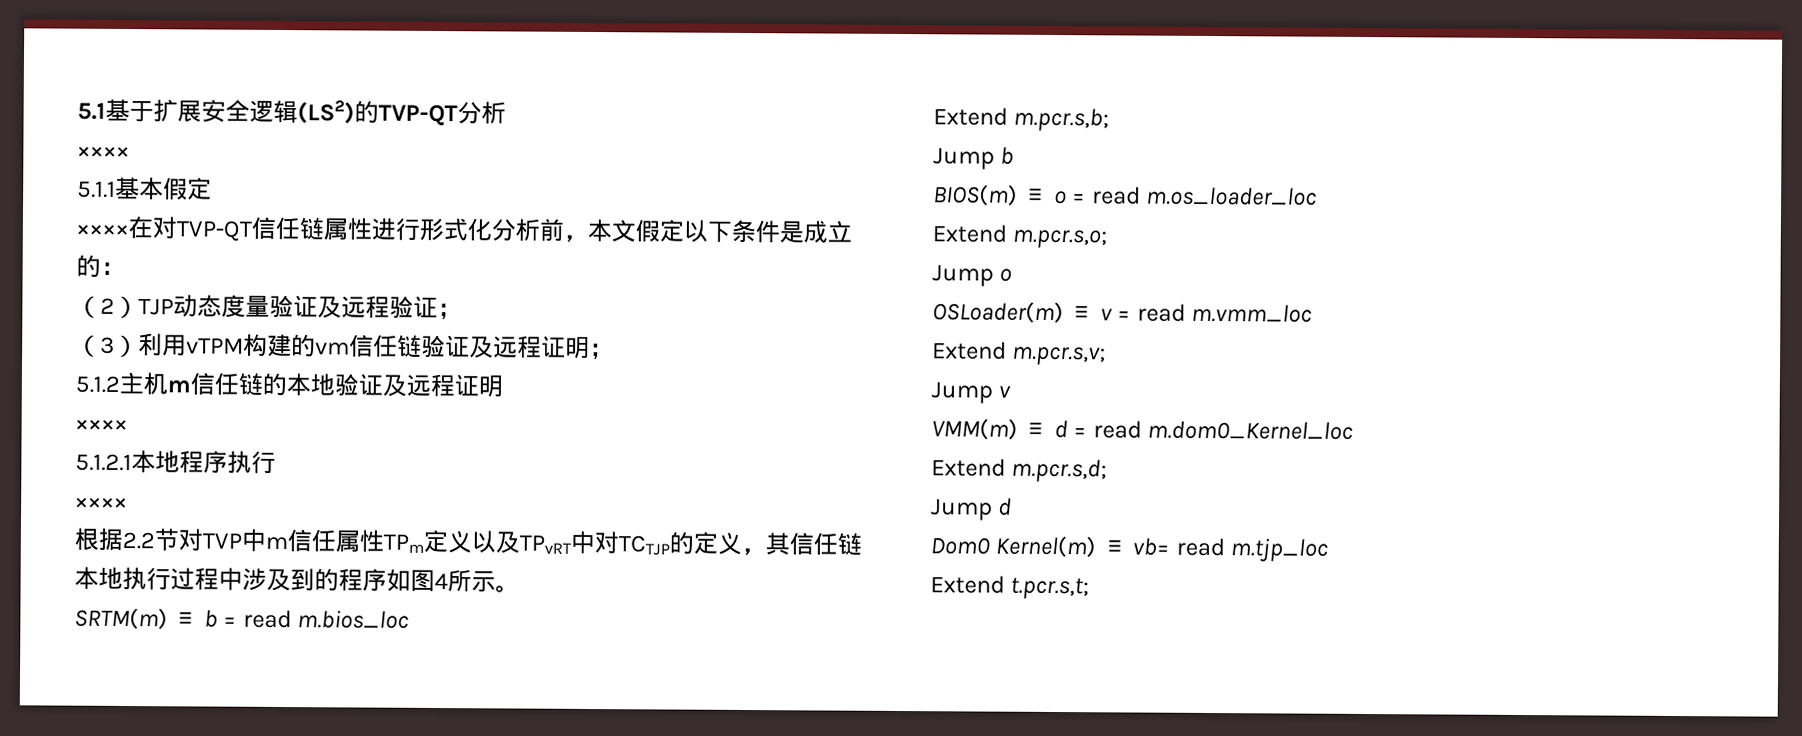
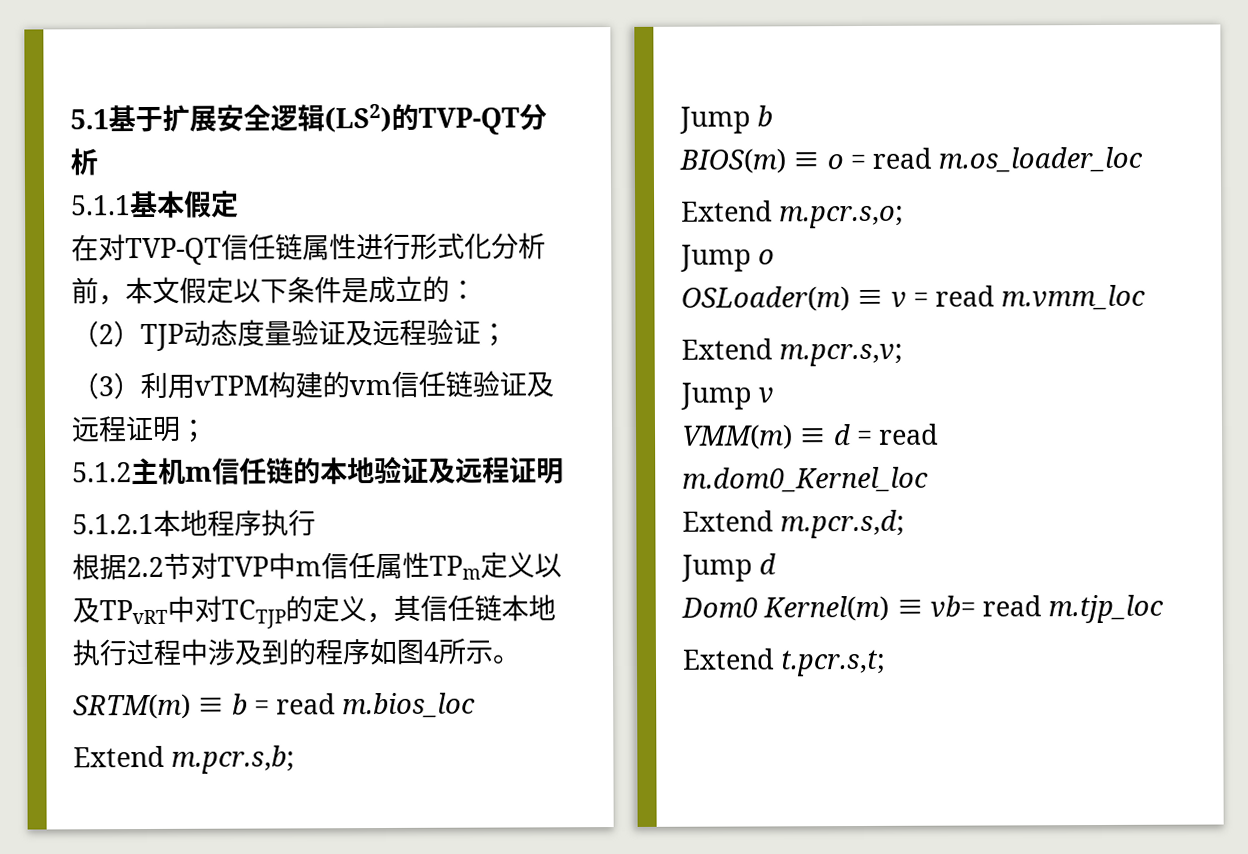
[77,146,130,159] // ×××× -> (98, 162) none
[76,224,129,237] ×××× -> (239, 204) none
[75,419,128,432] // ×××× -> (564, 471) none
[75,497,128,510] // ×××× -> (316, 523) none

